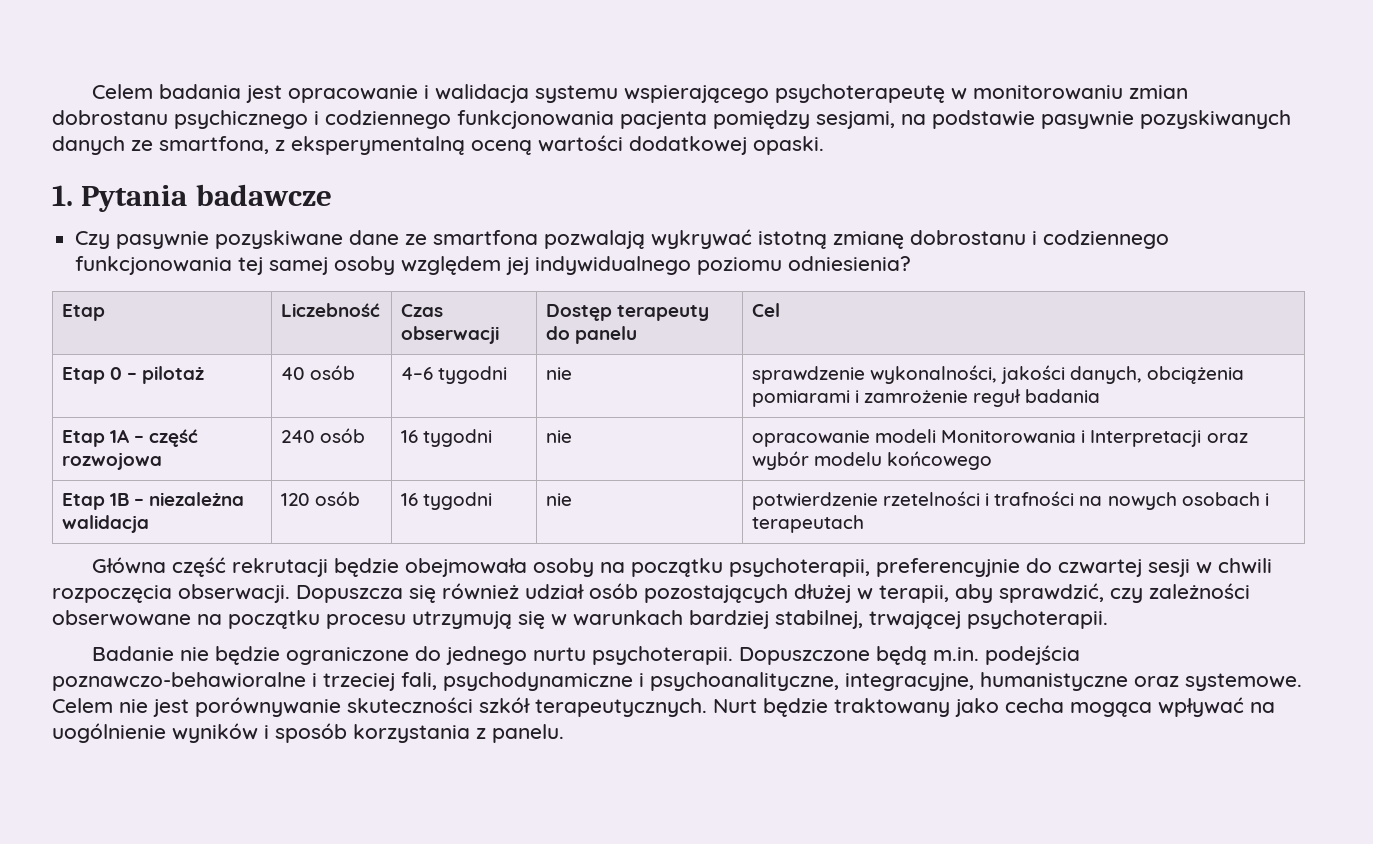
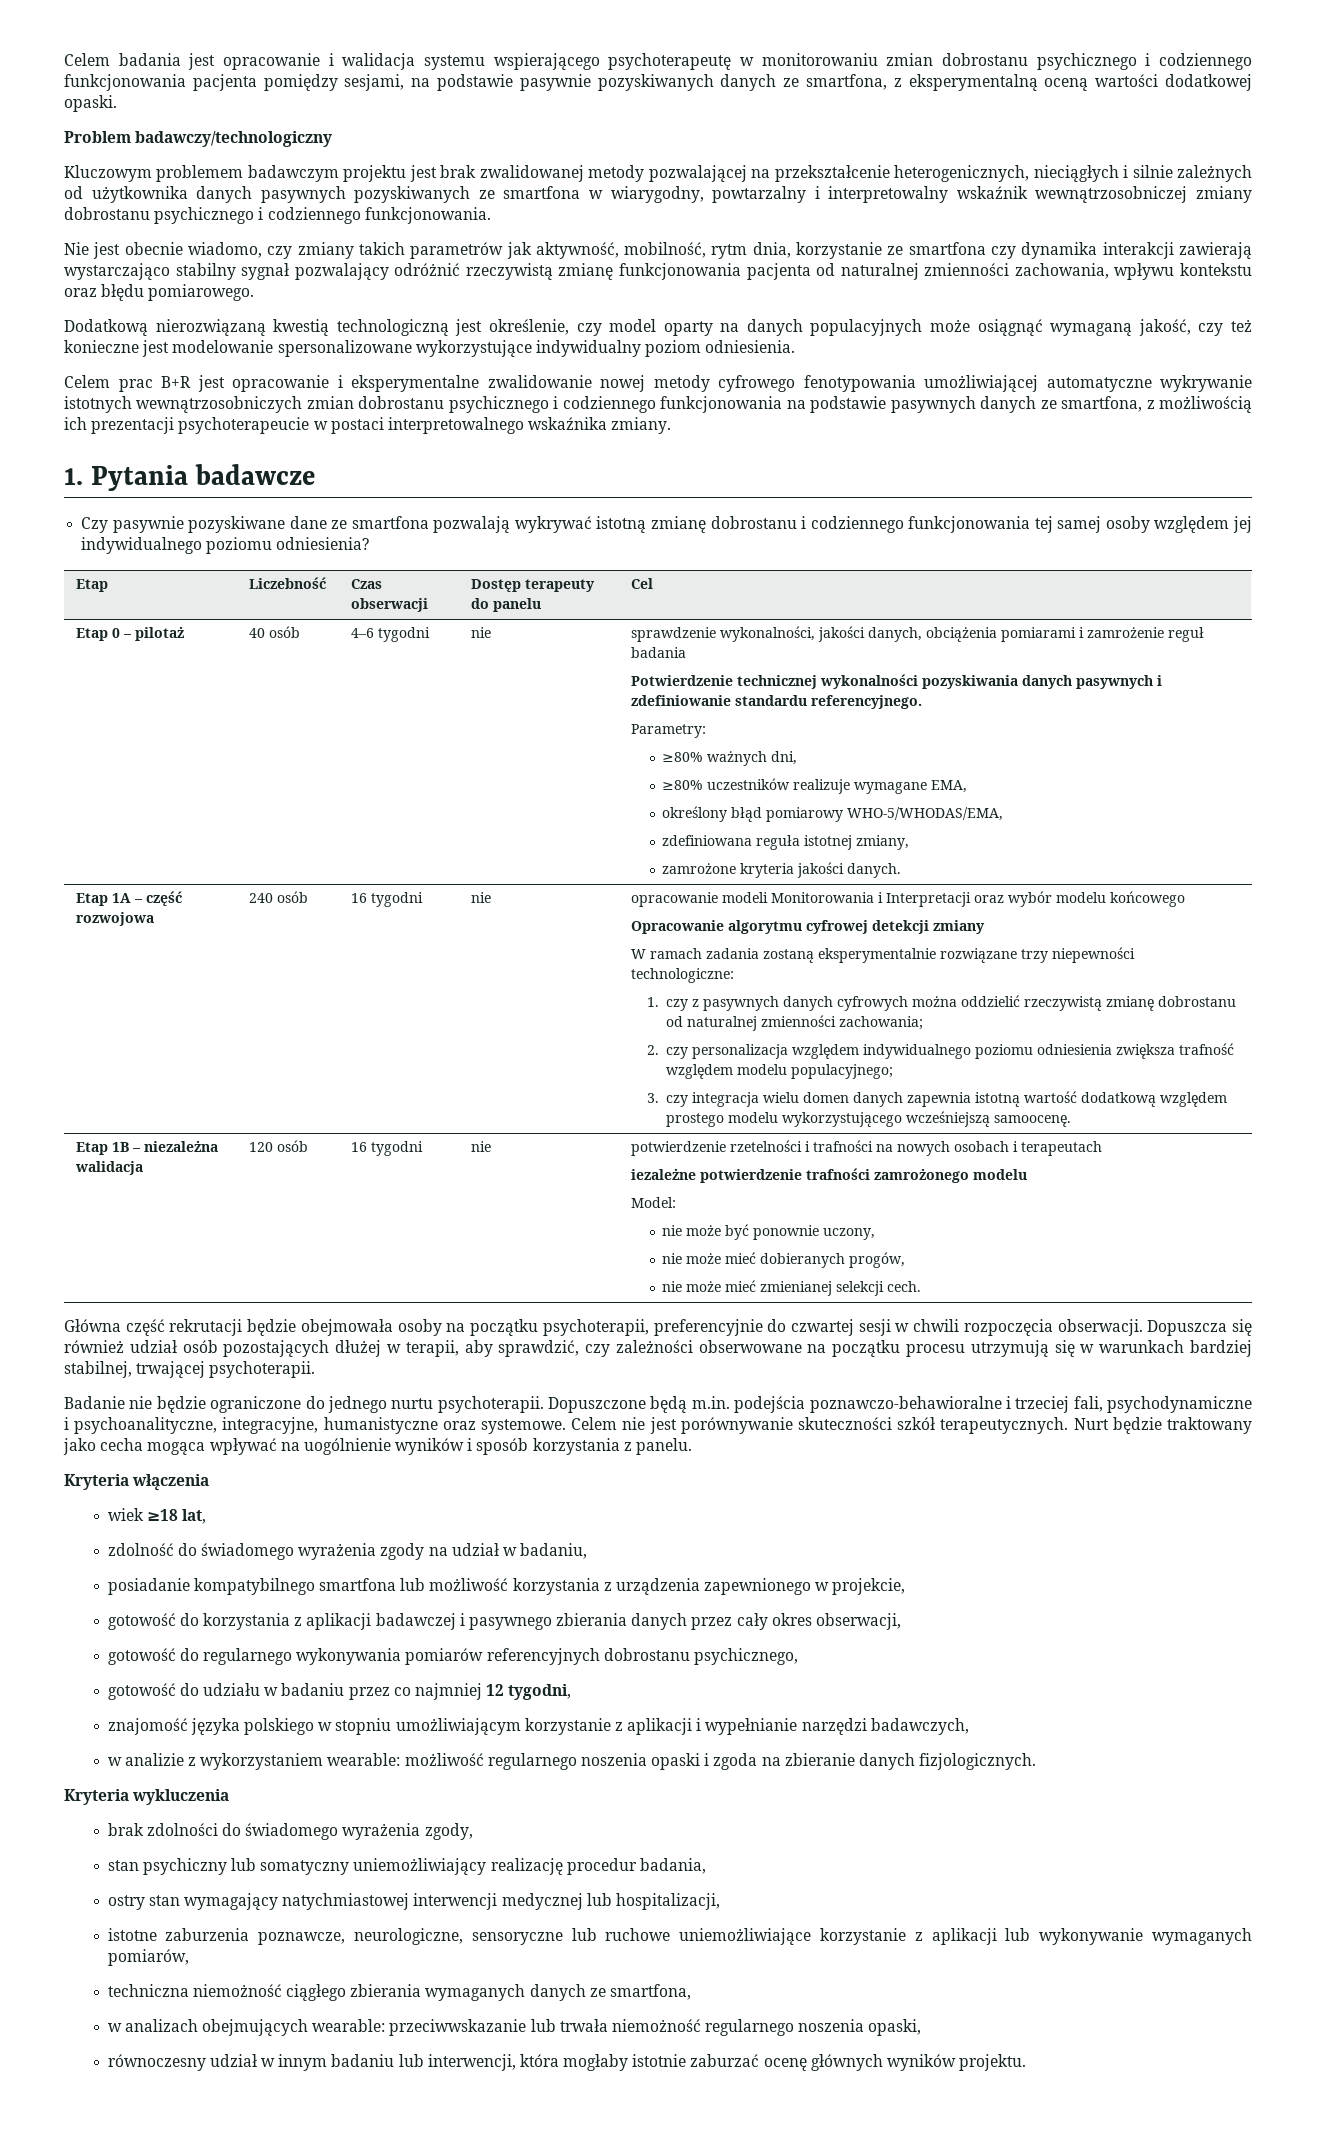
(824, 145) none -> [64,131,333,147] [64,165,1253,182] [64,186,1252,203] [64,207,491,224] [64,242,1252,259] [64,263,1252,280] [64,284,255,301] [64,319,1252,336] [64,340,796,357] [64,375,1252,392] [64,396,1253,413] [64,417,672,434] // Problem badawczy/technologiczny // Kluczowym problemem badawczym projektu jest brak zwalidowanej metody pozwalającej na przekształcenie heterogenicznych, nieciągłych i silnie zależnych od użytkownika danych pasywnych pozyskiwanych ze smartfona w wiarygodny, powtarzalny i interpretowalny wskaźnik wewnątrzosobniczej zmiany dobrostanu psychicznego i codziennego funkcjonowania. // Nie jest obecnie wiadomo, czy zmiany takich parametrów jak aktywność, mobilność, rytm dnia, korzystanie ze smartfona czy dynamika interakcji zawierają wystarczająco stabilny sygnał pozwalający odróżnić rzeczywistą zmianę funkcjonowania pacjenta od naturalnej zmienności zachowania, wpływu kontekstu oraz błędu pomiarowego. // Dodatkową nierozwiązaną kwestią technologiczną jest określenie, czy model oparty na danych populacyjnych może osiągnąć wymaganą jakość, czy też konieczne jest modelowanie spersonalizowane wykorzystujące indywidualny poziom odniesienia. // Celem prac B+R jest opracowanie i eksperymentalne zwalidowanie nowej metody cyfrowego fenotypowania umożliwiającej automatyczne wykrywanie istotnych wewnątrzosobniczych zmian dobrostanu psychicznego i codziennego funkcjonowania na podstawie pasywnych danych ze smartfona, z możliwością ich prezentacji psychoterapeucie w postaci interpretowalnego wskaźnika zmiany.
(1101, 396) none -> [631,674,1163,689] [631,695,923,709] [631,724,707,738] [662,751,798,766] [662,778,968,794] [662,806,1004,822] [662,835,910,850] [662,862,902,878] // Potwierdzenie technicznej wykonalności pozyskiwania danych pasywnych i zdefiniowanie standardu referencyjnego. // Parametry: // ≥80% ważnych dni, // ≥80% uczestników realizuje wymagane EMA, // określony błąd pomiarowy WHO-5/WHODAS/EMA, // zdefiniowana reguła istotnej zmiany, // zamrożone kryteria jakości danych.
(993, 460) none -> [631,920,986,934] [631,947,1136,963] [631,968,735,983] [646,995,1236,1011] [665,1015,923,1031] [646,1043,1234,1059] [665,1064,893,1079] [646,1091,1227,1107] [665,1111,1071,1127] // Opracowanie algorytmu cyfrowej detekcji zmiany // W ramach zadania zostaną eksperymentalnie rozwiązane trzy niepewności technologiczne: // 1. czy z pasywnych danych cyfrowych można oddzielić rzeczywistą zmianę dobrostanu od naturalnej zmienności zachowania; // 2. czy personalizacja względem indywidualnego poziomu odniesienia zwiększa trafność względem modelu populacyjnego; // 3. czy integracja wielu domen danych zapewnia istotną wartość dodatkową względem prostego modelu wykorzystującego wcześniejszą samoocenę.
(864, 524) none -> [631,1168,1028,1183] [631,1197,677,1208] [662,1224,876,1240] [662,1252,906,1268] [662,1280,922,1296] // iezależne potwierdzenie trafności zamrożonego modelu // Model: // nie może być ponownie uczony, // nie może mieć dobieranych progów, // nie może mieć zmienianej selekcji cech.
(564, 733) none -> [64,1474,210,1491] [107,1508,206,1524] [107,1543,588,1560] [107,1578,906,1595] [107,1613,902,1630] [107,1648,798,1665] [107,1683,572,1700] [107,1718,969,1735] [107,1753,1037,1770] [64,1789,230,1805] [107,1823,473,1840] [107,1858,706,1875] [107,1893,720,1910] [107,1928,1253,1945] [107,1949,189,1966] [107,1984,691,2001] [107,2019,922,2036] [107,2054,1027,2071] // Kryteria włączenia // wiek ≥18 lat, // zdolność do świadomego wyrażenia zgody na udział w badaniu, // posiadanie kompatybilnego smartfona lub możliwość korzystania z urządzenia zapewnionego w projekcie, // gotowość do korzystania z aplikacji badawczej i pasywnego zbierania danych przez cały okres obserwacji, // gotowość do regularnego wykonywania pomiarów referencyjnych dobrostanu psychicznego, // gotowość do udziału w badaniu przez co najmniej 12 tygodni, // znajomość języka polskiego w stopniu umożliwiającym korzystanie z aplikacji i wypełnianie narzędzi badawczych, // w analizie z wykorzystaniem wearable: możliwość regularnego noszenia opaski i zgoda na zbieranie danych fizjologicznych. // Kryteria wykluczenia // brak zdolności do świadomego wyrażenia zgody, // stan psychiczny lub somatyczny uniemożliwiający realizację procedur badania, // ostry stan wymagający natychmiastowej interwencji medycznej lub hospitalizacji, // istotne zaburzenia poznawcze, neurologiczne, sensoryczne lub ruchowe uniemożliwiające korzystanie z aplikacji lub wykonywanie wymaganych pomiarów, // techniczna niemożność ciągłego zbierania wymaganych danych ze smartfona, // w analizach obejmujących wearable: przeciwwskazanie lub trwała niemożność regularnego noszenia opaski, // równoczesny udział w innym badaniu lub interwencji, która mogłaby istotnie zaburzać ocenę głównych wyników projektu.

